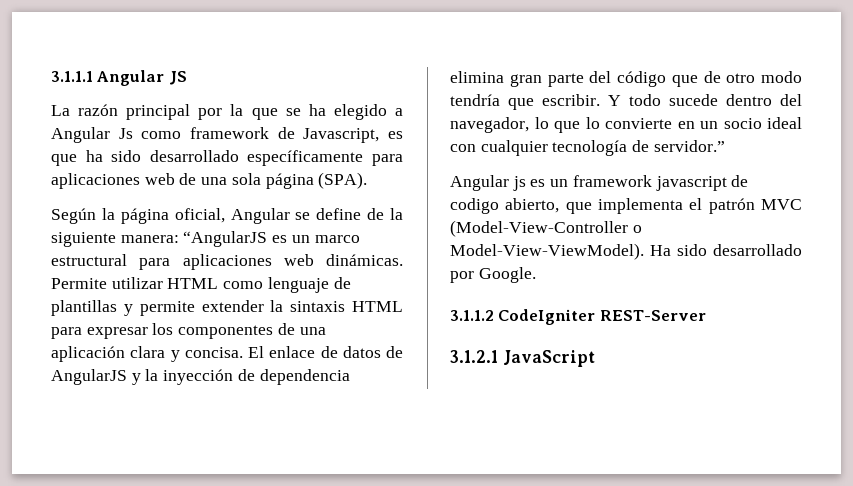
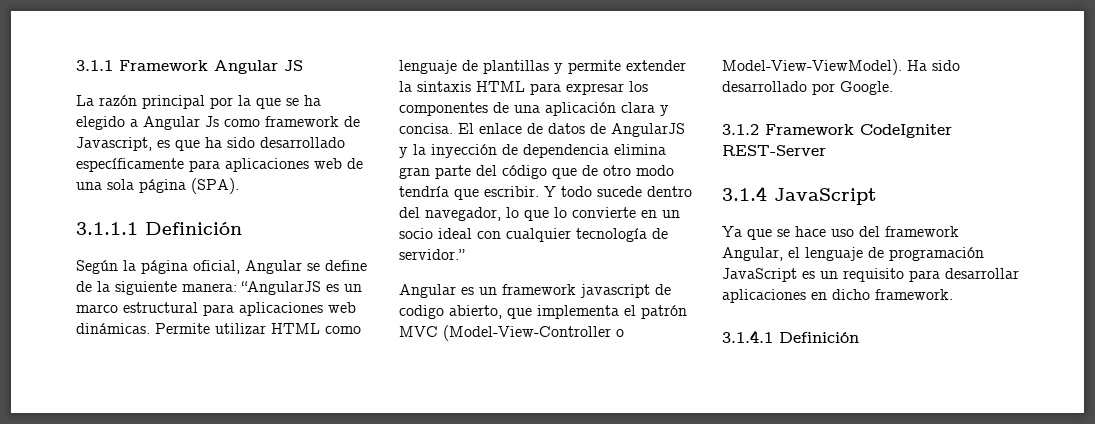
[51,71,93,82] 3.1.1.1 -> [76,60,208,71] 3.1.1 Framework
(368, 180) none -> [76,222,242,235] // 3.1.1.1 Definición
[512,176,526,191] js -> (456, 291) none
[450,310,494,321] 3.1.1.2 -> [722,124,854,135] 3.1.2 Framework
[450,350,595,367] 3.1.2.1 JavaScript -> [722,186,877,205] [722,226,959,240] [722,247,984,261] [722,268,1019,282] [722,289,953,303] [722,330,859,343] 3.1.4 JavaScript // Ya que se hace uso del framework Angular, el lenguaje de programación JavaScript es un requisito para desarrollar aplicaciones en dicho framework. // 3.1.4.1 Definición

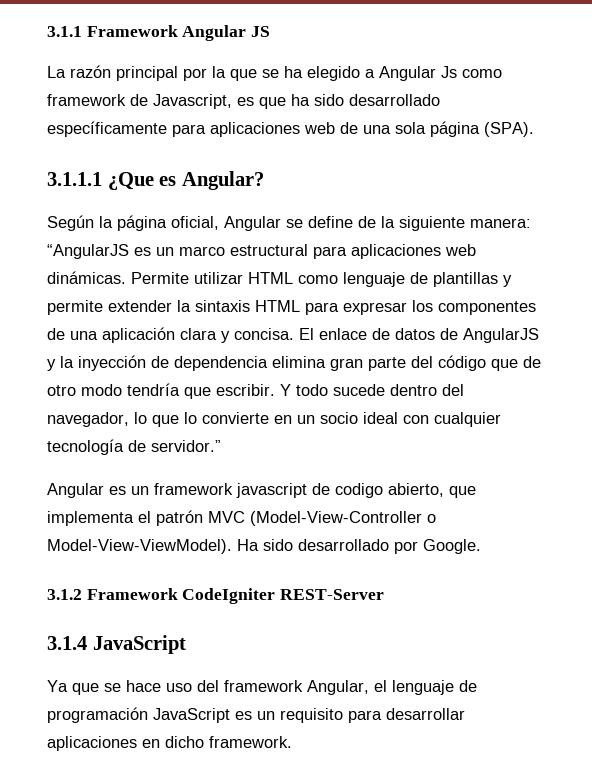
[145,222,242,235] Definición -> [107,171,264,190] ¿Que es Angular?
[722,330,859,343] // 3.1.4.1 Definición -> (292, 742) none

